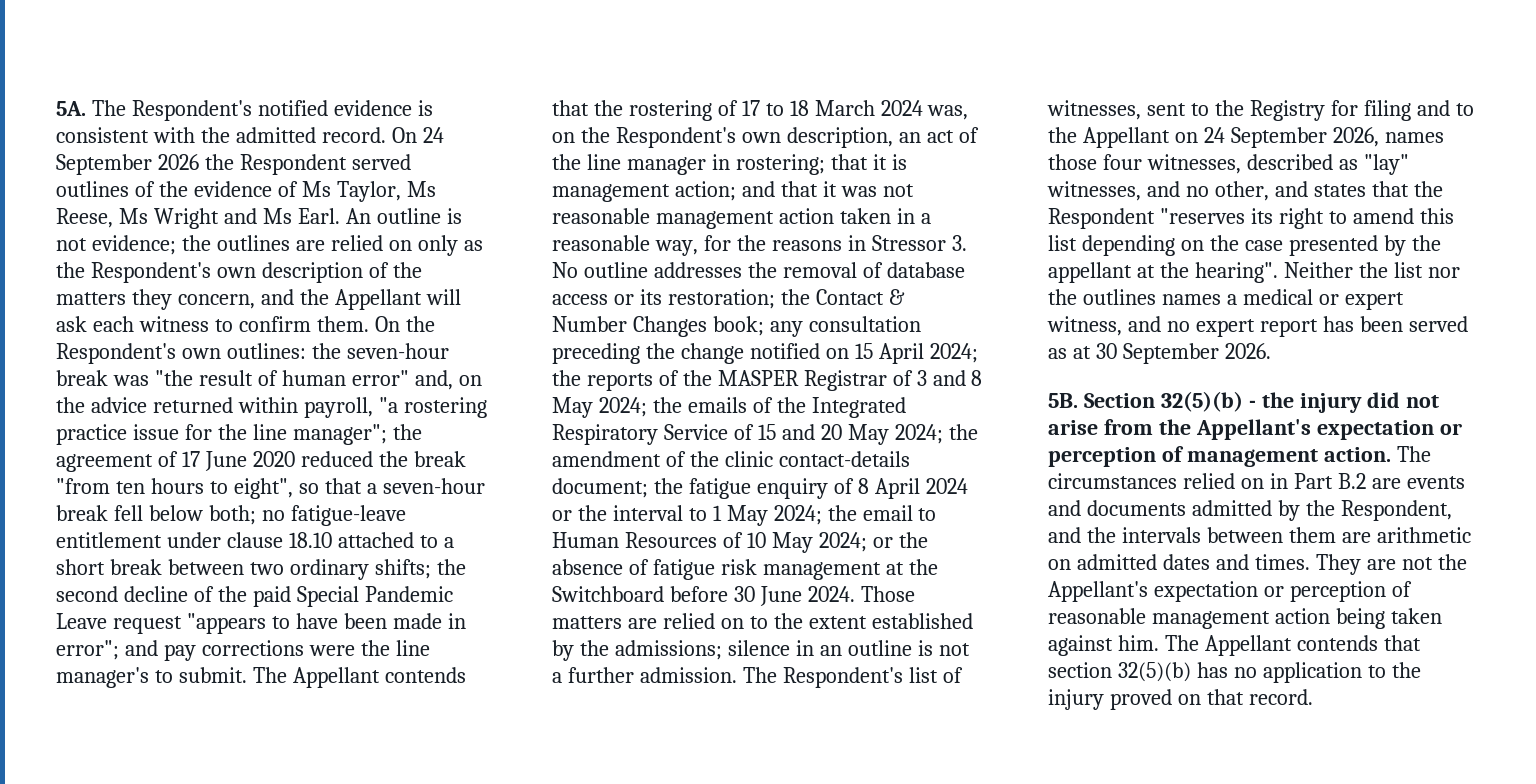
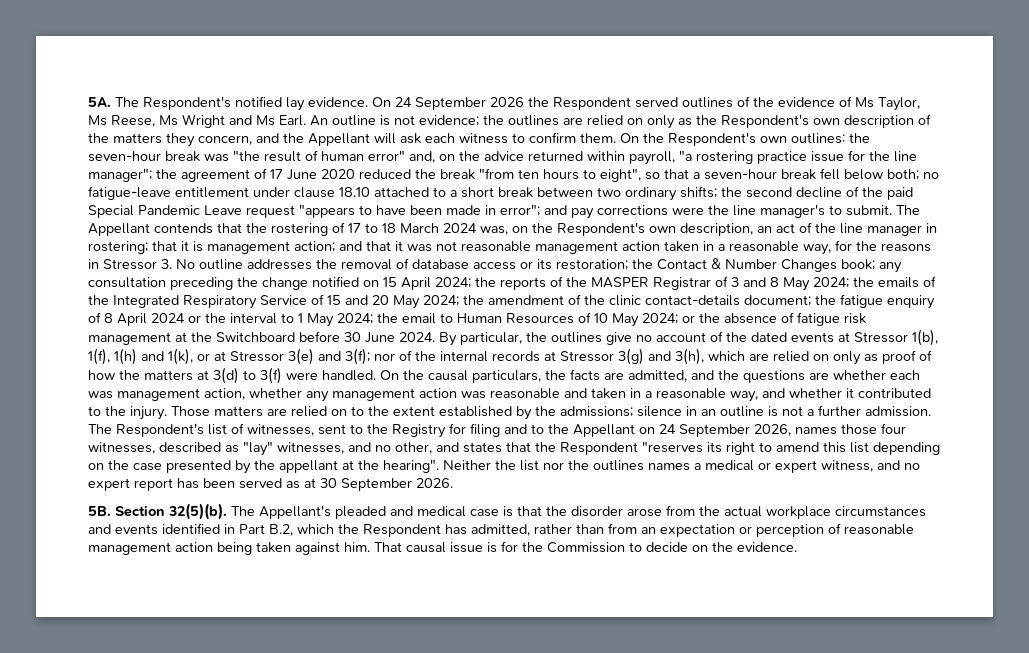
[333,100,433,116] [56,127,386,143] evidence is consistent with the admitted record. -> [286,97,368,111] lay evidence.
(855, 594) none -> [439,329,938,346] [88,348,932,365] [88,367,920,384] [88,388,931,402] [88,406,167,420] By particular, the outlines give no account of the dated events at Stressor 1(b), 1(f), 1(h) and 1(k), or at Stressor 3(e) and 3(f); nor of the internal records at Stressor 3(g) and 3(h), which are relied on only as proof of how the matters at 3(d) to 3(f) were handled. On the causal particulars, the facts are admitted, and the questions are whether each was management action, whether any management action was reasonable and taken in a reasonable way, and whether it contributed to the injury.
[1160,391,1439,413] [1048,419,1462,440] [1048,446,1431,467] [1048,473,1465,489] [1048,500,1452,521] [1048,527,1471,543] [1048,554,1467,575] [1048,581,1148,602] 32(5)(b) - the injury did not arise from the Appellant's expectation or perception of management action. The circumstances relied on in Part B.2 are events and documents admitted by the Respondent, and the intervals between them are arithmetic on admitted dates and times. They are not the Appellant's -> [168,503,926,520] [88,523,656,537] 32(5)(b). The Appellant's pleaded and medical case is that the disorder arose from the actual workplace circumstances and events identified in Part B.2, which the Respondent has admitted, rather than from an
[1164,635,1421,656] [1048,662,1421,683] [1048,689,1313,710] The Appellant contends that section 32(5)(b) has no application to the injury proved on that record. -> [374,541,797,553] That causal issue is for the Commission to decide on the evidence.

